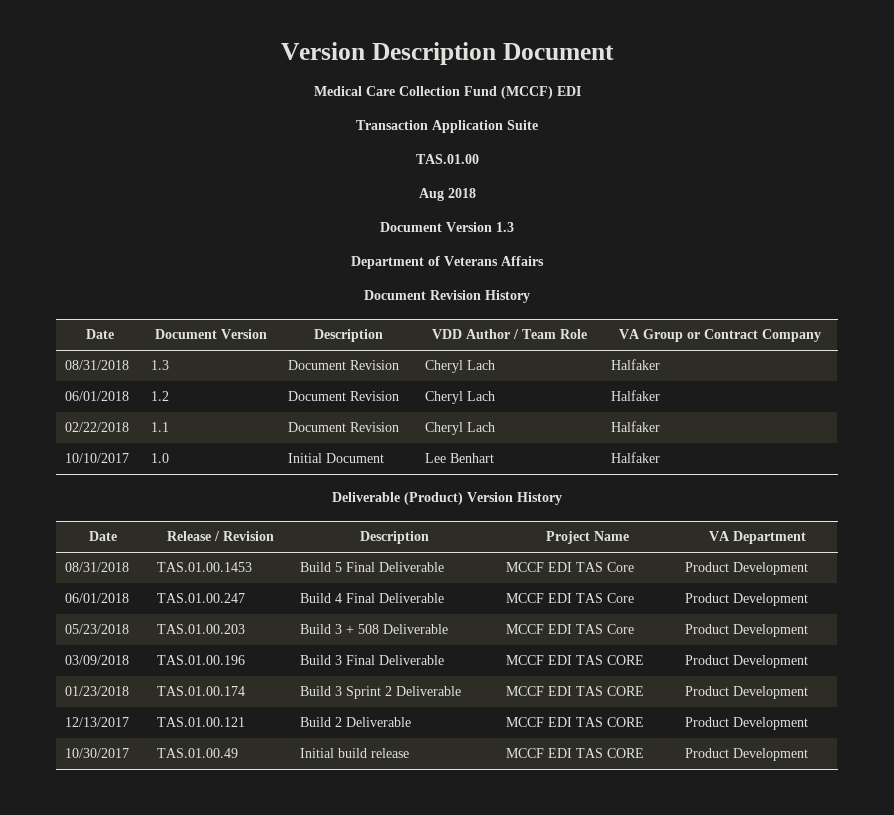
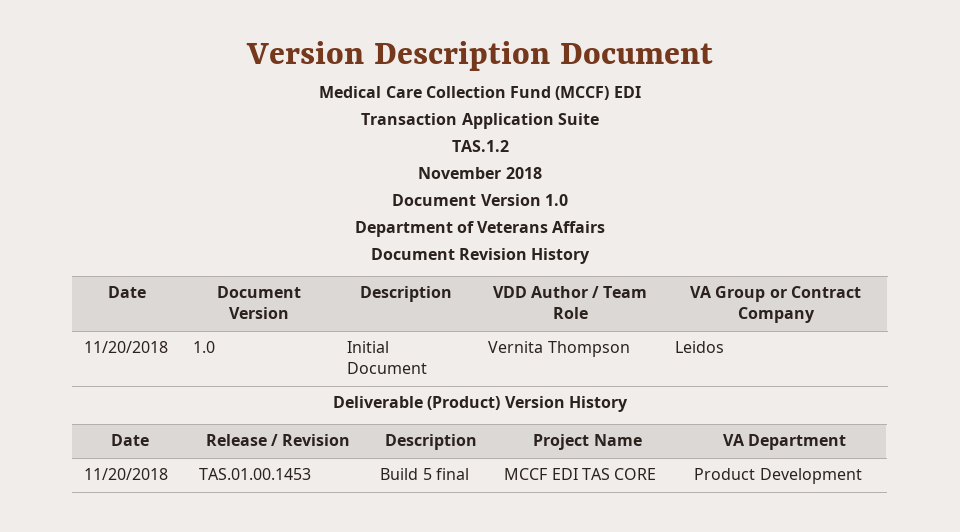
[415,154,479,164] [418,188,444,201] TAS.01.00 // Aug -> [451,140,509,152] [418,167,502,179] TAS.1.2 // November
[496,222,514,232] 1.3 -> [544,194,568,206] 1.0
[64,360,129,370] [150,360,169,370] [287,360,399,370] [424,360,495,373] [610,359,660,370] [64,391,129,401] [150,391,169,401] [287,391,399,401] [424,391,495,404] [610,390,660,401] [64,422,129,432] [150,422,169,432] [287,422,399,432] [424,422,495,435] [610,421,660,432] [64,453,129,463] 08/31/2018 | 1.3 | Document Revision | Cheryl Lach | Halfaker // 06/01/2018 | 1.2 | Document Revision | Cheryl Lach | Halfaker // 02/22/2018 | 1.1 | Document Revision | Cheryl Lach | Halfaker // 10/10/2017 -> [84,341,169,353] 11/20/2018
[424,453,494,463] [610,452,660,463] Lee Benhart | Halfaker -> [488,341,630,357] [675,341,725,353] Vernita Thompson | Leidos
[64,562,129,572] 08/31/2018 -> [84,468,169,480] 11/20/2018
[345,562,444,572] [505,562,634,572] [684,562,808,575] [64,593,129,603] [156,593,245,603] [299,593,444,603] [505,593,634,603] [684,593,808,606] [64,624,129,634] [156,624,245,634] [299,624,448,634] [505,624,634,634] [684,624,808,637] [64,655,129,665] [156,655,245,665] [299,655,444,665] [505,655,644,665] [684,655,808,668] [64,686,129,696] [156,686,245,696] [299,686,461,699] [505,686,644,696] [684,686,808,699] [64,717,129,727] [156,717,245,727] [299,717,411,727] [505,717,644,727] [684,717,808,730] [64,748,129,758] [156,748,238,758] [299,748,409,758] [505,748,644,758] [684,748,808,761] Final Deliverable | MCCF EDI TAS Core | Product Development // 06/01/2018 | TAS.01.00.247 | Build 4 Final Deliverable | MCCF EDI TAS Core | Product Development // 05/23/2018 | TAS.01.00.203 | Build 3 + 508 Deliverable | MCCF EDI TAS Core | Product Development // 03/09/2018 | TAS.01.00.196 | Build 3 Final Deliverable | MCCF EDI TAS CORE | Product Development // 01/23/2018 | TAS.01.00.174 | Build 3 Sprint 2 Deliverable | MCCF EDI TAS CORE | Product Development // 12/13/2017 | TAS.01.00.121 | Build 2 Deliverable | MCCF EDI TAS CORE | Product Development // 10/30/2017 | TAS.01.00.49 | Initial build release | MCCF EDI TAS CORE | Product Development -> [435,468,469,480] [504,468,657,480] [694,468,862,484] final | MCCF EDI TAS CORE | Product Development

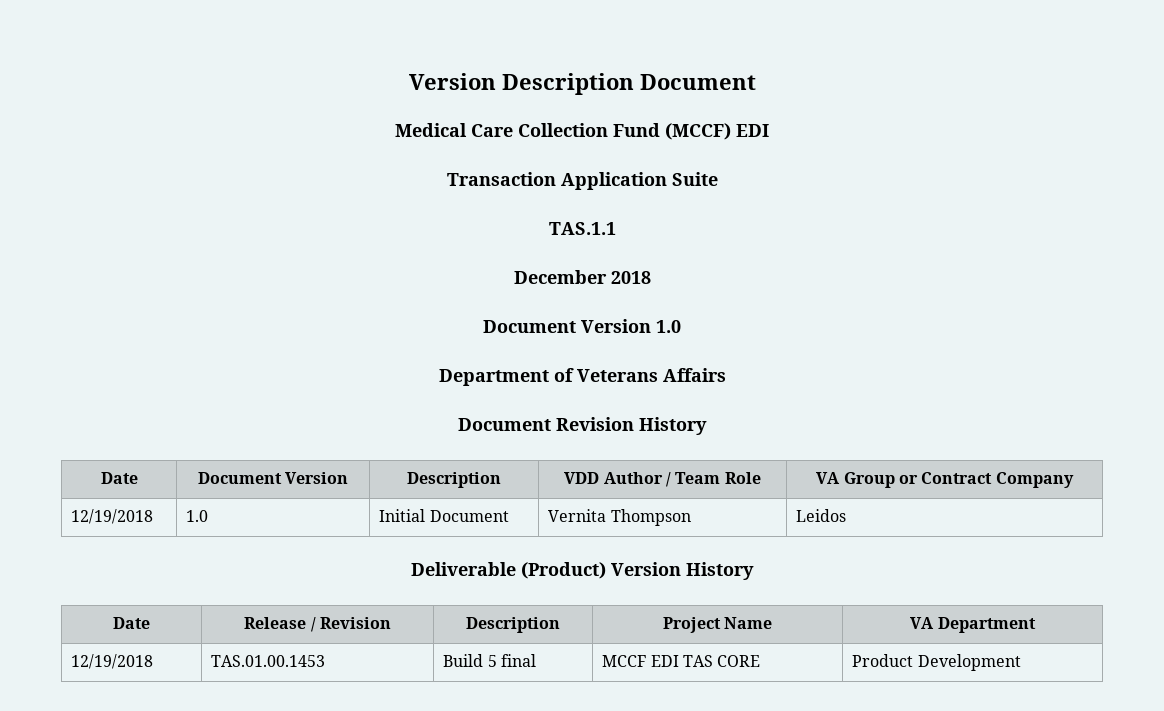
[451,140,509,152] [418,167,502,179] TAS.1.2 // November -> [548,222,616,235] [513,270,607,284] TAS.1.1 // December
[84,341,169,353] 11/20/2018 -> [71,509,154,524] 12/19/2018
[84,468,169,480] 11/20/2018 -> [71,654,154,669] 12/19/2018

